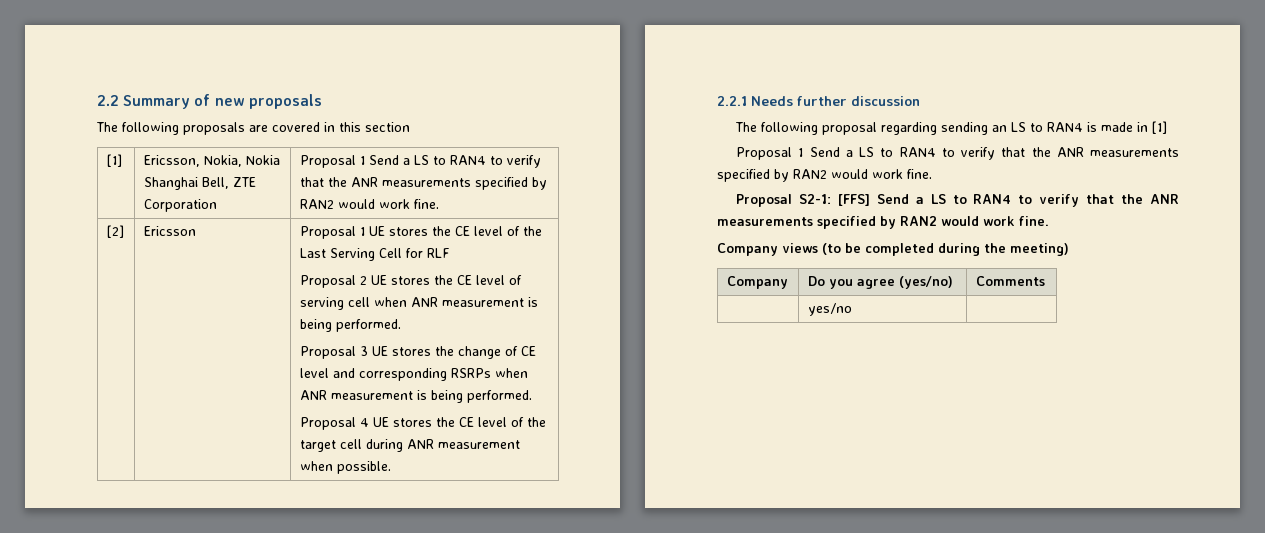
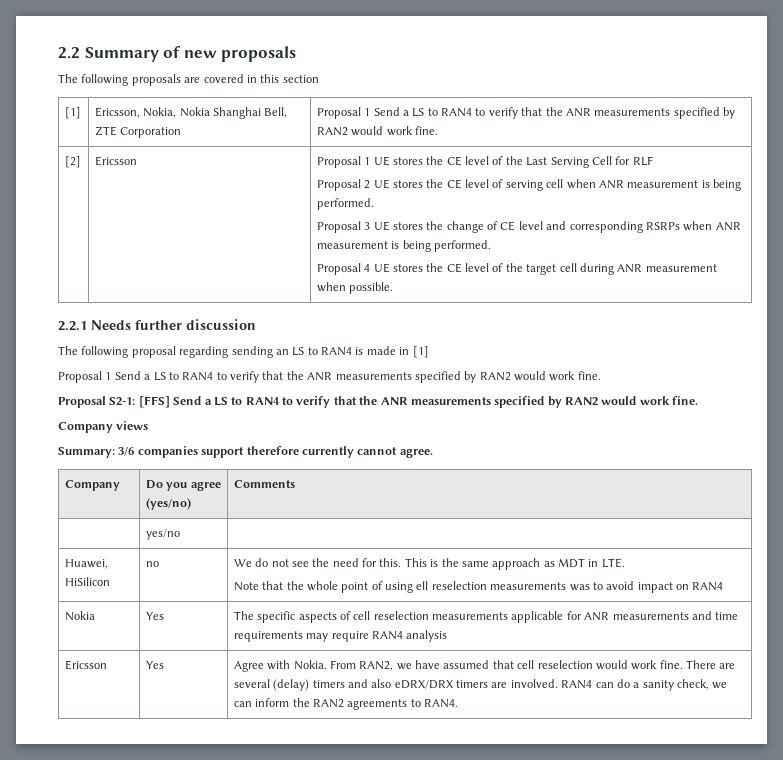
[822,243,1069,256] (to be completed during the meeting) -> [58,446,433,458] // Summary: 3/6 companies support therefore currently cannot agree.
(852, 309) none -> [64,559,108,569] [64,577,110,586] [145,561,159,567] [233,558,625,570] [233,581,724,593] [64,611,95,621] [145,612,164,620] [233,611,739,623] [233,630,448,642] [64,660,107,670] [145,661,164,669] [233,660,736,672] [233,679,728,691] [233,698,459,710] // Huawei, HiSilicon | no | We do not see the need for this. This is the same approach as MDT in LTE. // Note that the whole point of using ell reselection measurements was to avoid impact on RAN4 // Nokia | Yes | The specific aspects of cell reselection measurements applicable for ANR measurements and time requirements may require RAN4 analysis // Ericsson | Yes | Agree with Nokia. From RAN2, we have assumed that cell reselection would work fine. There are several (delay) timers and also eDRX/DRX timers are involved. RAN4 can do a sanity check, we can inform the RAN2 agreements to RAN4.

